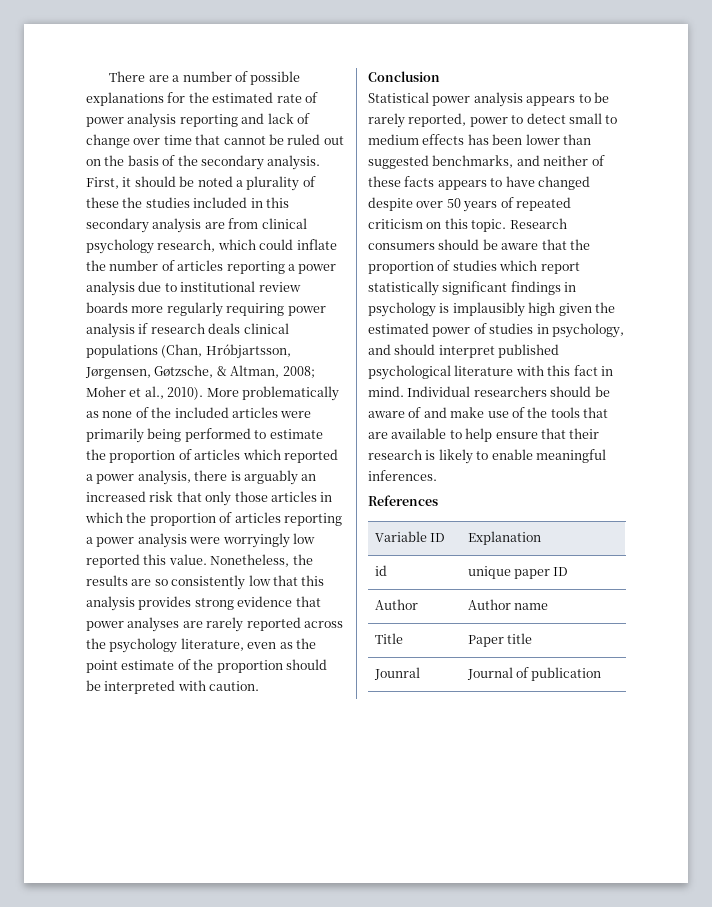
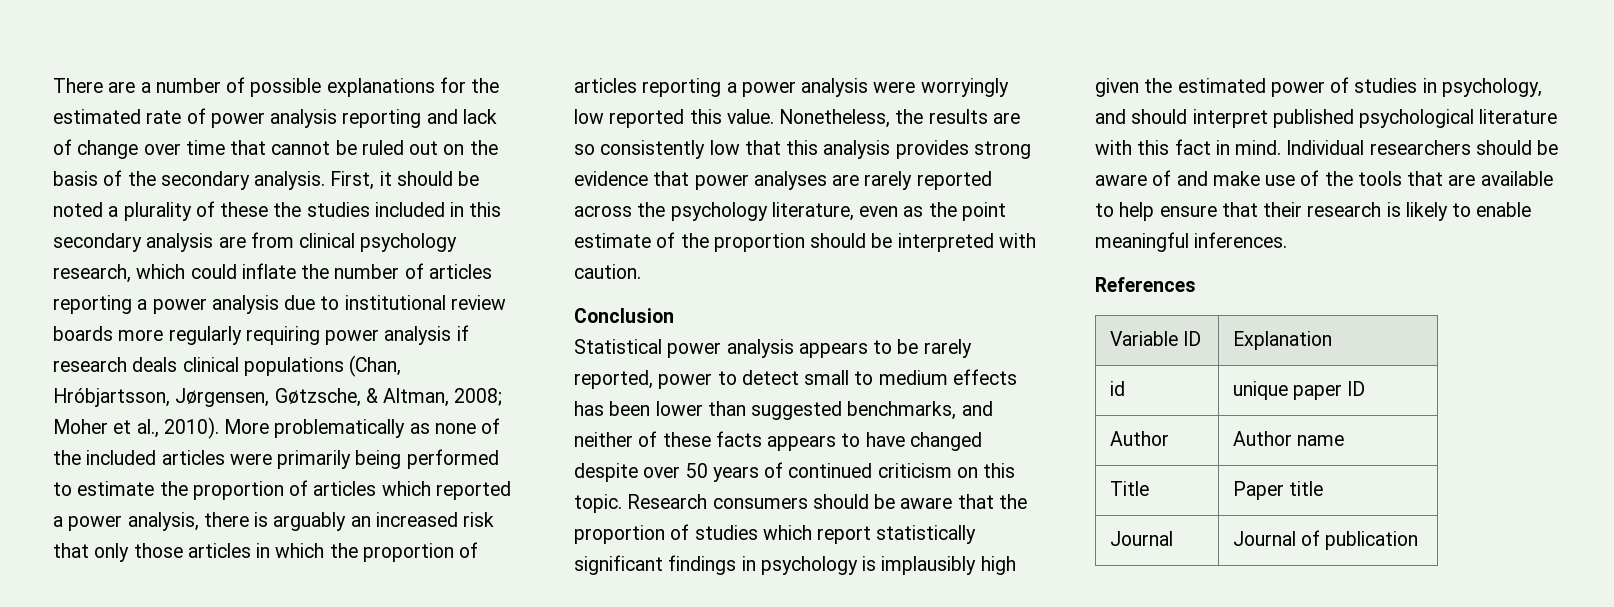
[515,197,571,211] repeated -> [788,463,873,478] continued
[373,667,420,680] Jounral -> [1109,531,1173,546] Journal

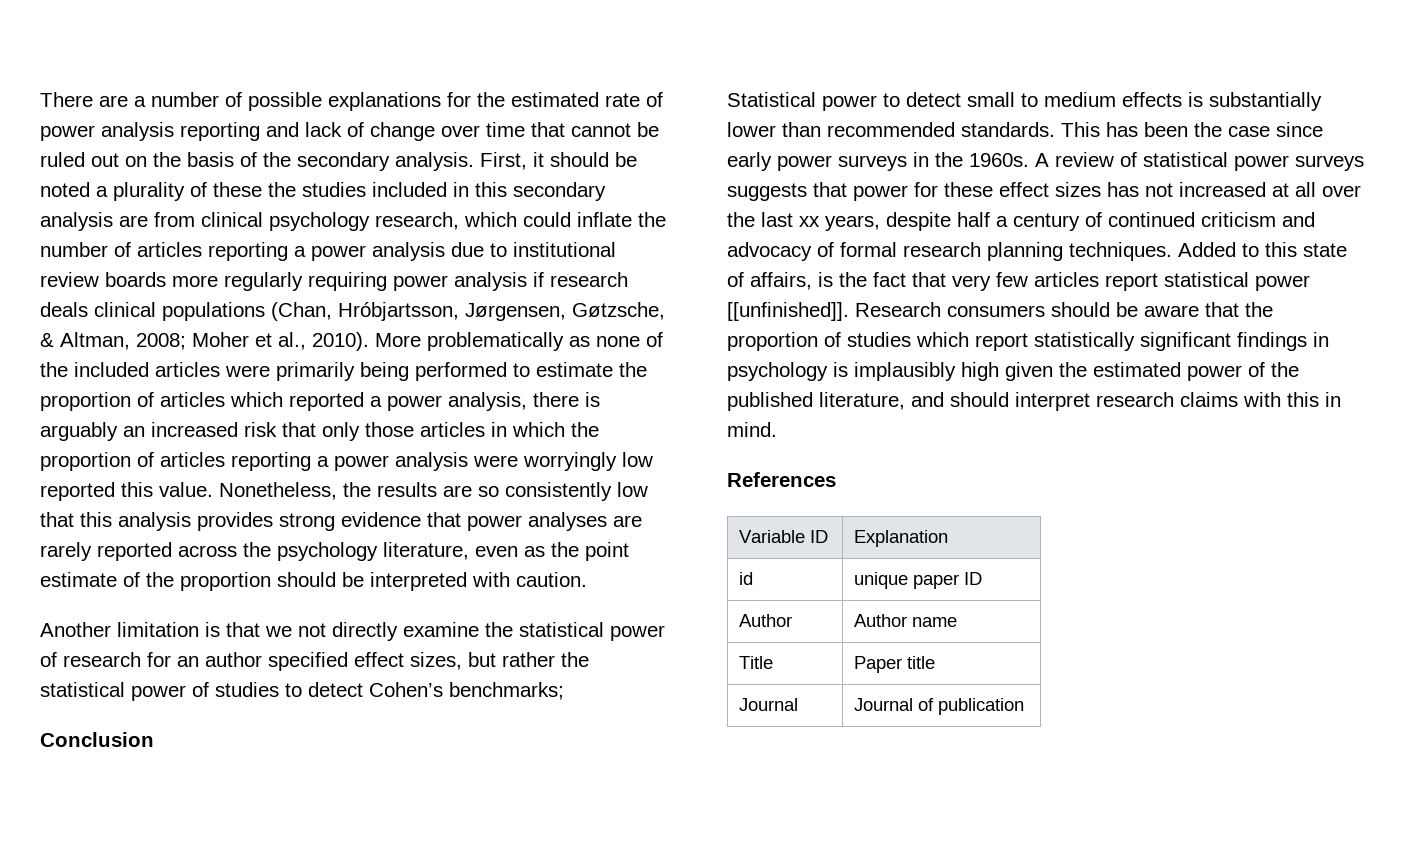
[574,308,674,323] [574,339,972,358] [574,370,653,389] Conclusion // Statistical power analysis appears to be rarely reported, -> [40,622,665,641] [40,652,589,671] [40,682,564,701] [40,732,154,747] [727,92,816,107] Another limitation is that we not directly examine the statistical power of research for an author specified effect sizes, but rather the statistical power of studies to detect Cohen’s benchmarks; // Conclusion // Statistical
[574,401,993,420] [574,431,982,451] [574,462,1016,482] [574,494,622,513] has been lower than suggested benchmarks, and neither of these facts appears to have changed despite over 50 years of continued criticism on this topic. -> [1188,92,1322,111] [727,122,1323,137] [727,152,1364,171] [727,182,1361,201] [727,212,1315,231] [727,242,1347,261] [727,272,1310,291] [727,302,849,321] is substantially lower than recommended standards. This has been the case since early power surveys in the 1960s. A review of statistical power surveys suggests that power for these effect sizes has not increased at all over the last xx years, despite half a century of continued criticism and advocacy of formal research planning techniques. Added to this state of affairs, is the fact that very few articles report statistical power [[unfinished]].
[1354,78,1542,97] [1095,109,1558,128] studies in psychology, and should interpret published psychological literature -> [1271,362,1299,377] [727,392,1238,411] the published literature, and should interpret research claims
[1174,139,1211,155] fact -> (1319, 399) none
[1286,140,1559,155] [1095,170,1553,186] [1095,202,1532,221] [1095,232,1288,252] Individual researchers should be aware of and make use of the tools that are available to help ensure that their research is likely to enable meaningful inferences. -> (777, 429) none

